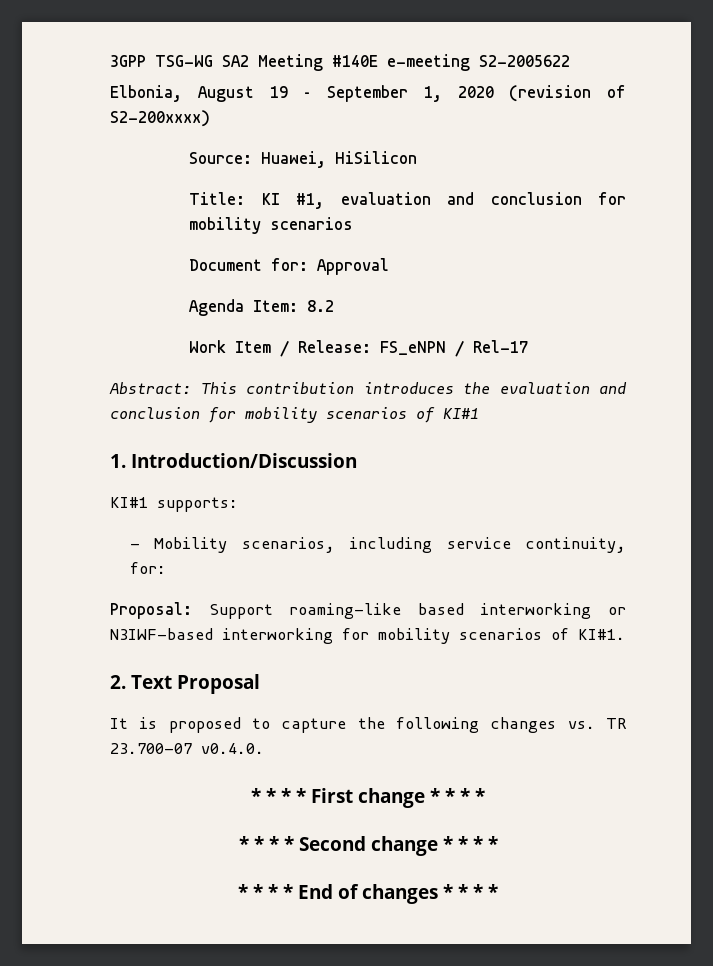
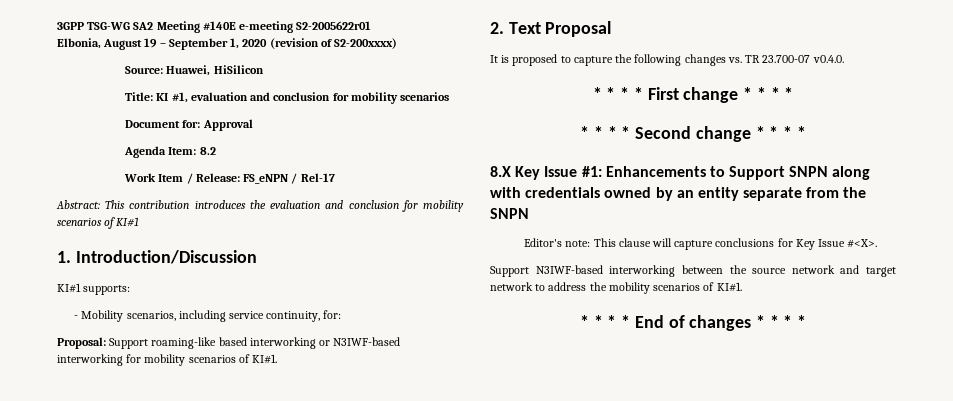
[479,55,570,67] S2-2005622 -> [296,21,372,30] S2-2005622r01
(498, 843) none -> [490,166,871,180] [490,187,867,201] [490,208,529,219] [524,238,878,250] [490,265,896,277] [490,282,742,294] // 8.X Key Issue #1: Enhancements to Support SNPN along with credentials owned by an entity separate from the SNPN // Editor's note: This clause will capture conclusions for Key Issue #<X>. // Support N3IWF-based interworking between the source network and target network to address the mobility scenarios of KI#1.

